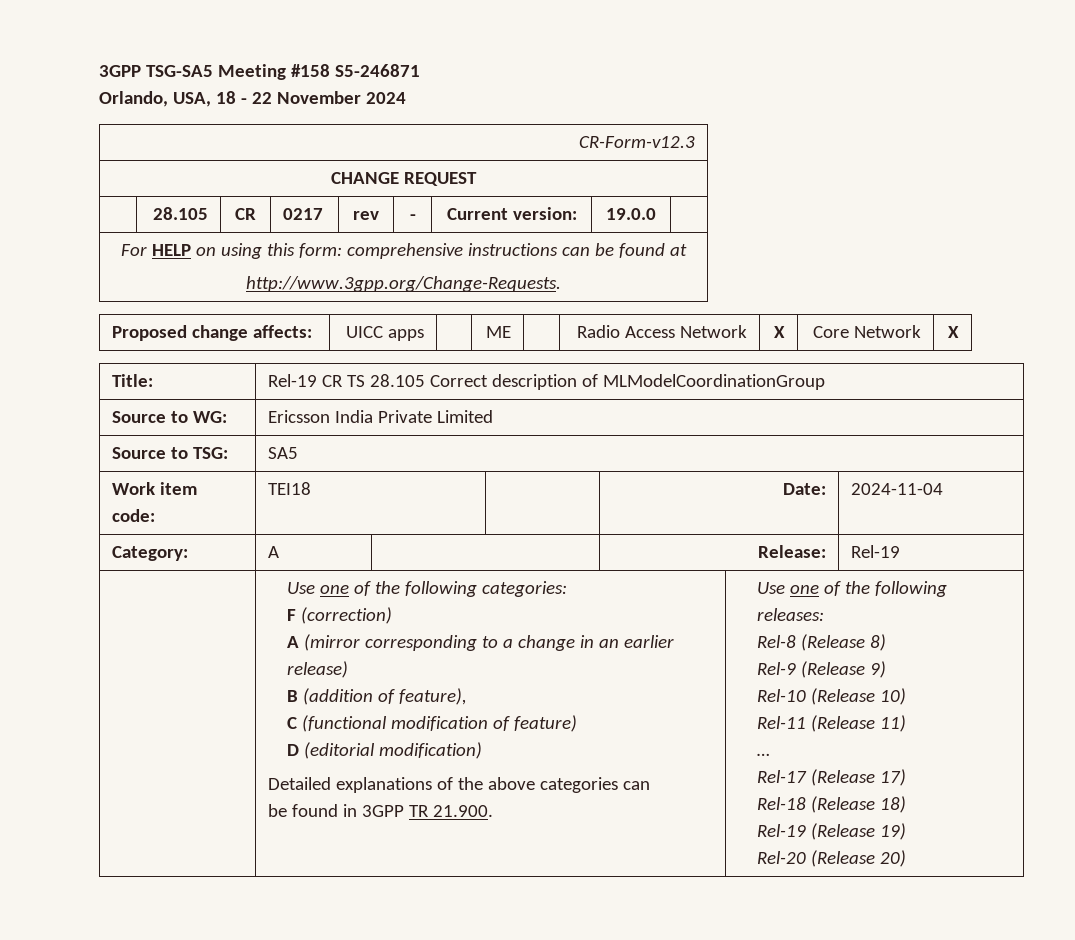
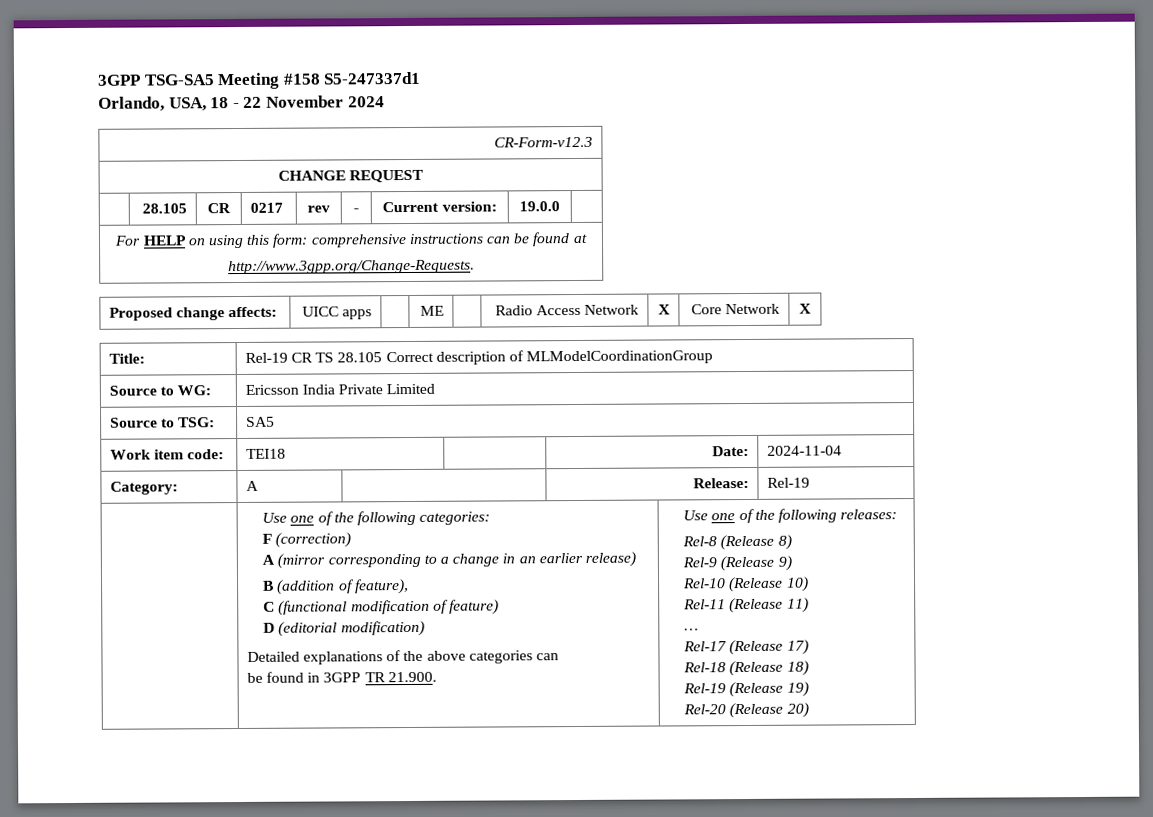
[334,64,420,77] S5-246871 -> [324,71,422,85] S5-247337d1

